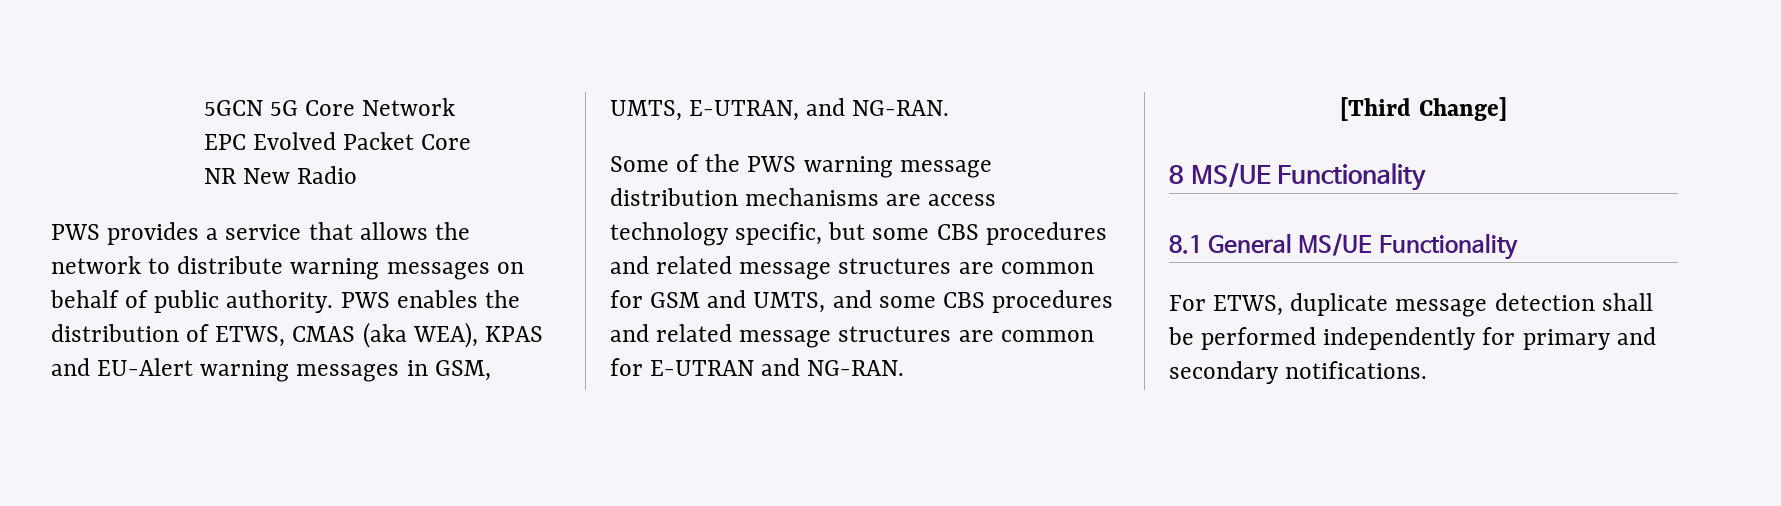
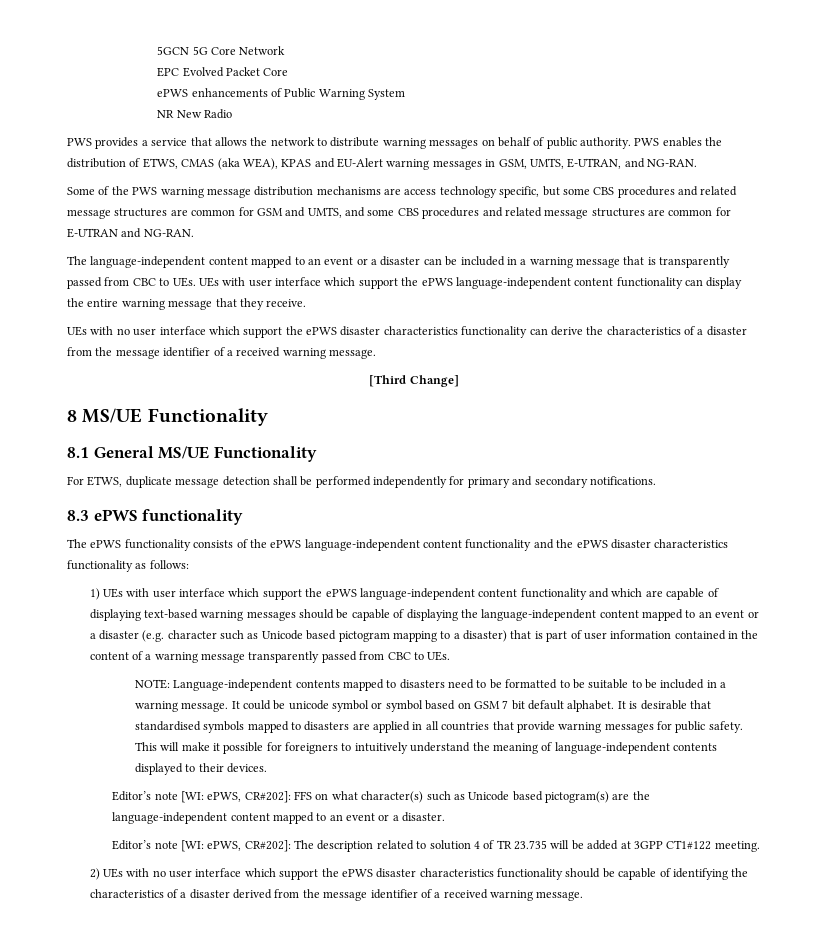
(472, 142) none -> [157,88,406,100] // ePWS enhancements of Public Warning System
(905, 368) none -> [67,256,731,268] [67,277,743,289] [67,298,307,310] [67,326,747,338] [67,347,376,359] // The language-independent content mapped to an event or a disaster can be included in a warning message that is transparently passed from CBC to UEs. UEs with user interface which support the ePWS language-independent content functionality can display the entire warning message that they receive. // UEs with no user interface which support the ePWS disaster characteristics functionality can derive the characteristics of a disaster from the message identifier of a received warning message.
(1428, 370) none -> [67,509,244,525] [67,539,729,551] [67,560,189,572] [89,588,719,600] [89,609,759,621] [89,630,759,642] [89,651,451,663] [134,679,727,691] [134,700,711,712] [134,721,743,733] [134,742,718,754] [134,763,267,775] [112,791,650,803] [112,812,446,824] [112,840,760,852] [89,868,749,880] [89,889,584,901] // 8.3 ePWS functionality // The ePWS functionality consists of the ePWS language-independent content functionality and the ePWS disaster characteristics functionality as follows: // 1) UEs with user interface which support the ePWS language-independent content functionality and which are capable of displaying text-based warning messages should be capable of displaying the language-independent content mapped to an event or a disaster (e.g. character such as Unicode based pictogram mapping to a disaster) that is part of user information contained in the content of a warning message transparently passed from CBC to UEs. // NOTE: Language-independent contents mapped to disasters need to be formatted to be suitable to be included in a warning message. It could be unicode symbol or symbol based on GSM 7 bit default alphabet. It is desirable that standardised symbols mapped to disasters are applied in all countries that provide warning messages for public safety. This will make it possible for foreigners to intuitively understand the meaning of language-independent contents displayed to their devices. // Editor’s note [WI: ePWS, CR#202]: FFS on what character(s) such as Unicode based pictogram(s) are the language-independent content mapped to an event or a disaster. // Editor’s note [WI: ePWS, CR#202]: The description related to solution 4 of TR 23.735 will be added at 3GPP CT1#122 meeting. // 2) UEs with no user interface which support the ePWS disaster characteristics functionality should be capable of identifying the characteristics of a disaster derived from the message identifier of a received warning message.

